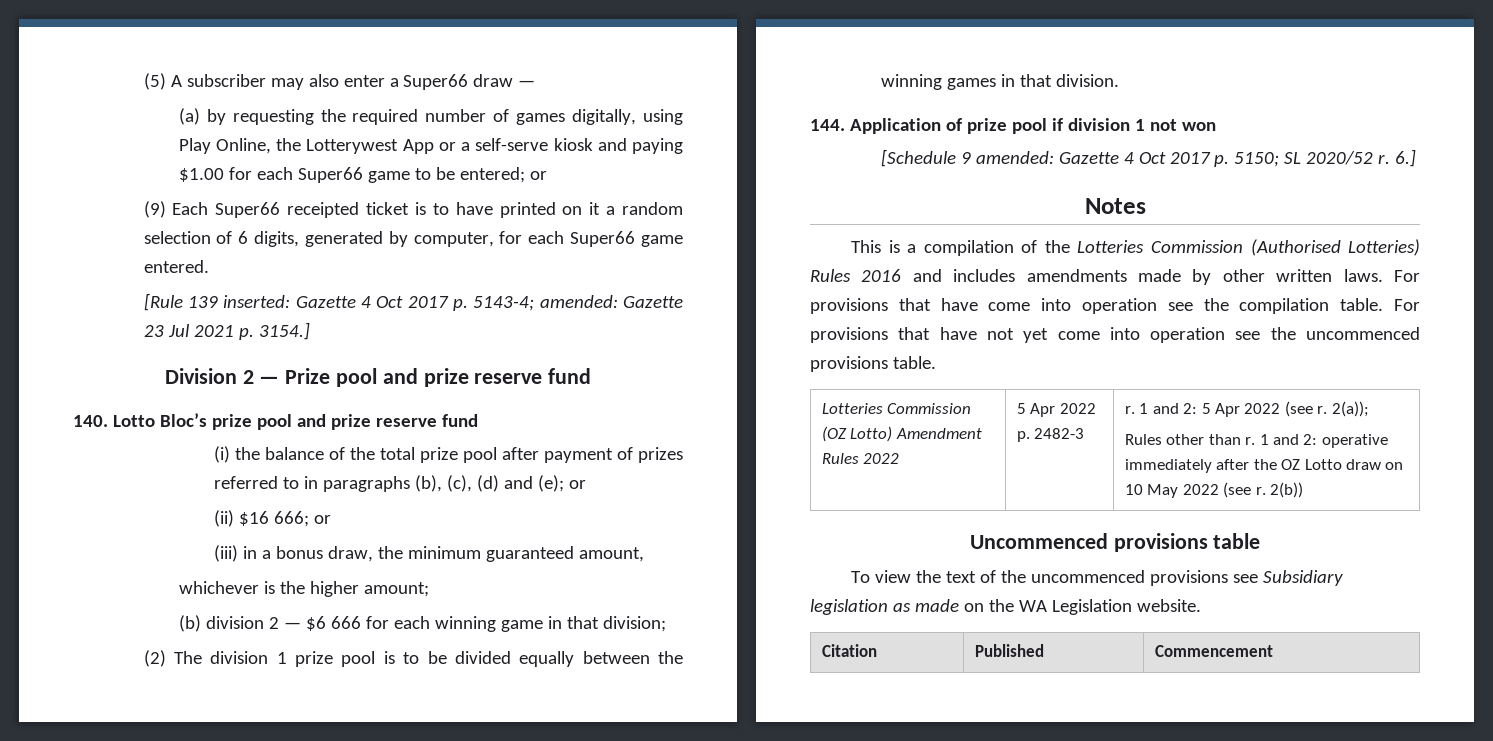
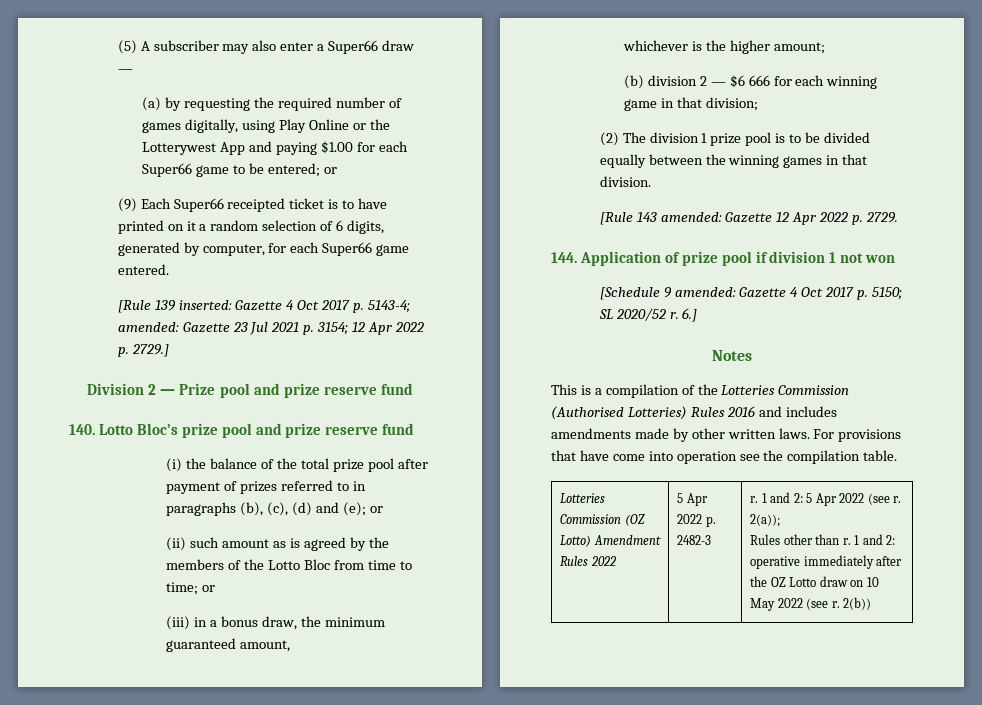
[216,138,272,154] Online, -> [308,119,366,130] Online or
[438,138,593,151] or a self-serve kiosk -> (245, 148) none
[258,322,310,340] 3154.] -> [317,322,424,335] [117,344,169,357] 3154; 12 Apr 2022 p. 2729.]
[239,511,310,527] $16 666; -> [190,537,389,551] [166,559,412,570] [166,582,199,595] such amount as is agreed by the members of the Lotto Bloc from time to time;
(1119, 80) none -> [599,212,899,225] // [Rule 143 amended: Gazette 12 Apr 2022 p. 2729.
[1394,299,1420,311] [810,327,1420,343] [810,356,936,372] For provisions that have not yet come into operation see the uncommenced provisions table. -> (898, 455) none
[969,533,1261,552] [851,570,1344,586] [810,599,1201,615] [821,644,877,657] [974,644,1044,657] [1154,645,1273,657] // Uncommenced provisions table // To view the text of the uncommenced provisions see Subsidiary legislation as made on the WA Legislation website. // Citation | Published | Commencement -> (872, 603) none

